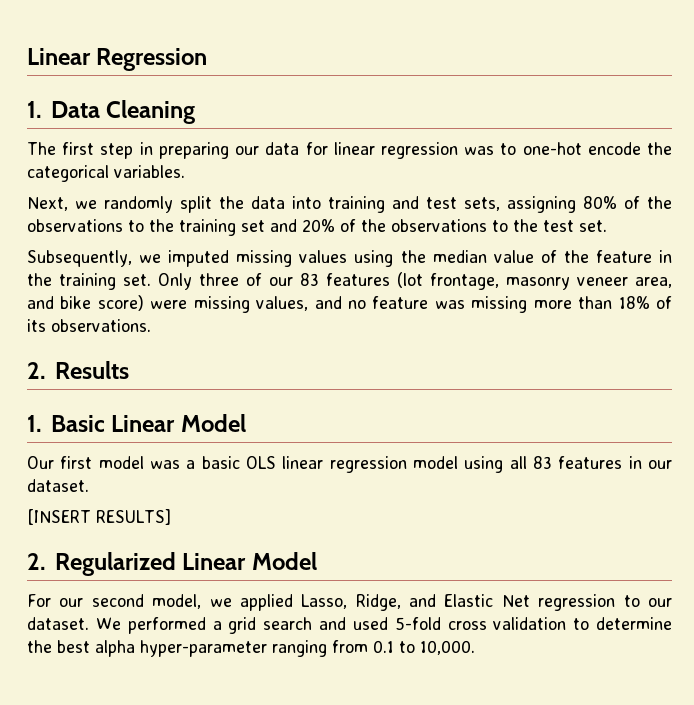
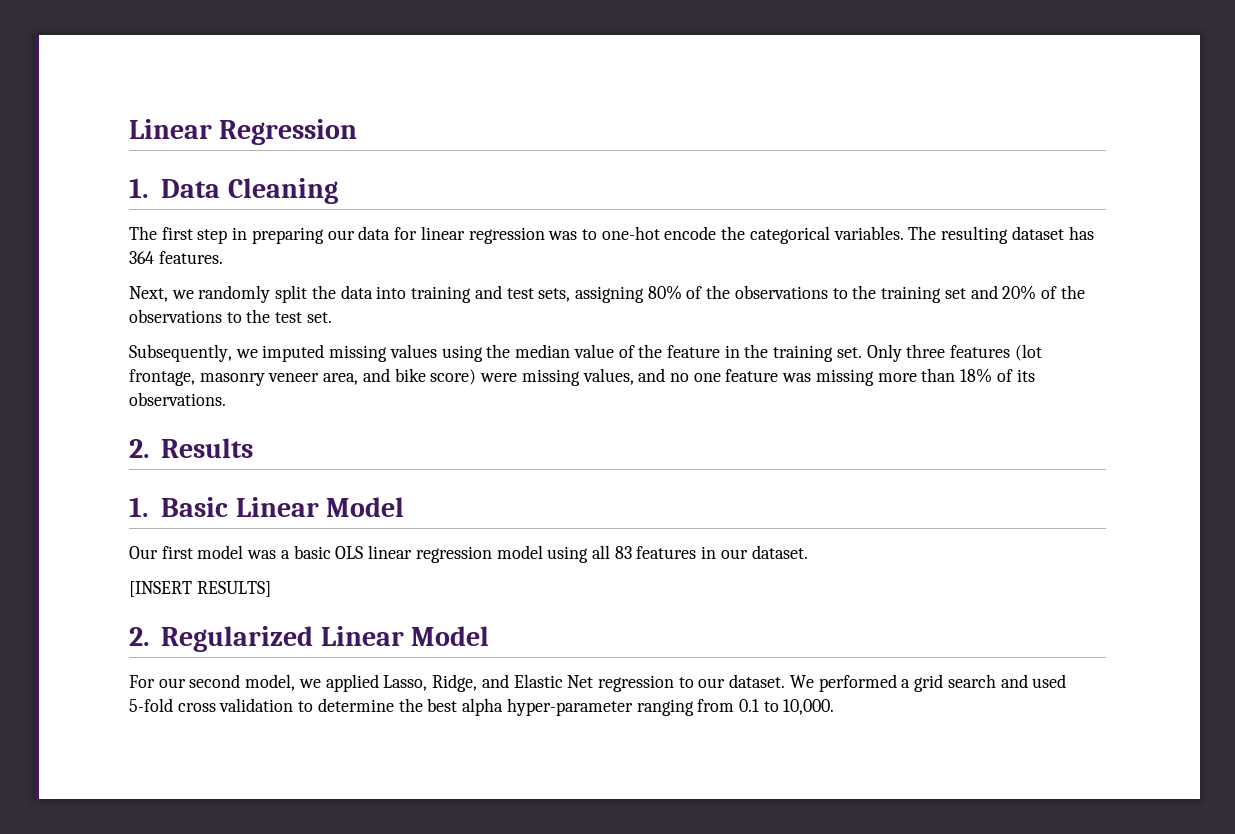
(185, 171) none -> [908,226,1094,244] [129,251,223,264] The resulting dataset has 364 features.
[246,273,319,286] of our 83 -> (946, 351) none
(366, 304) none -> [693,373,721,382] one

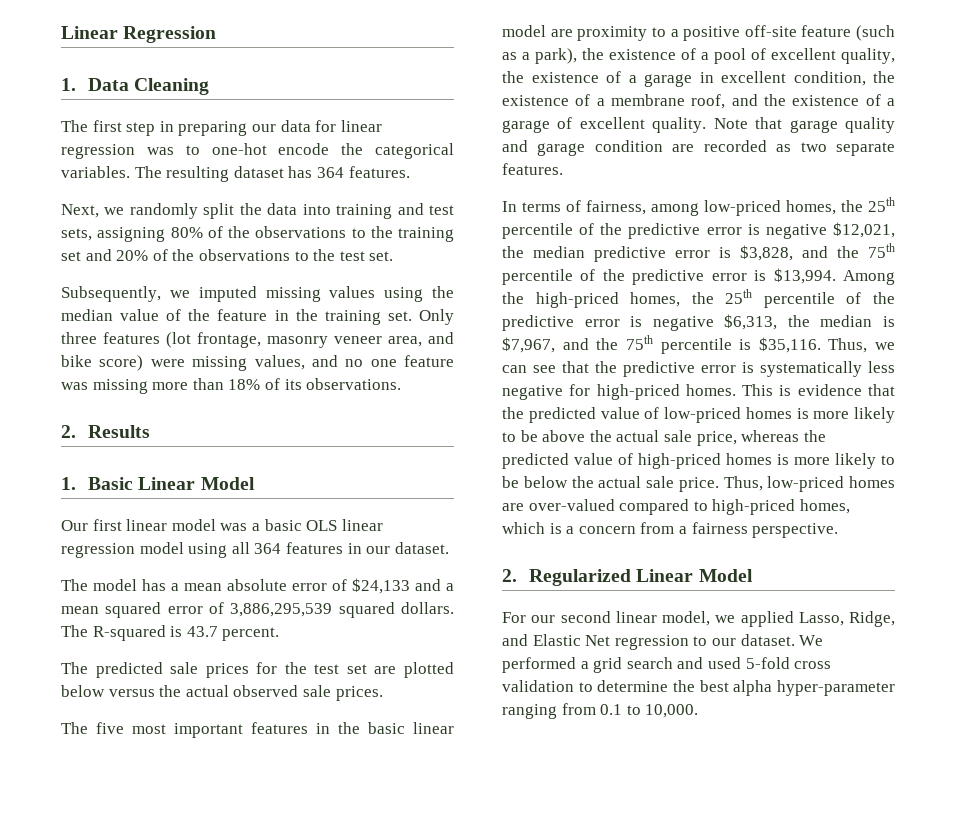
(193, 552) none -> [126,519,168,531] linear
[614,546,632,559] 83 -> [254,543,282,554] 364
[129,581,271,597] [INSERT RESULTS] -> [61,578,454,594] [61,602,454,618] [61,625,280,641] [61,662,454,678] [61,685,383,701] [61,722,454,738] [502,25,895,41] [502,48,895,64] [502,71,895,87] [502,94,895,109] [502,117,895,133] [502,140,895,156] [502,163,563,175] [502,197,895,216] [502,222,895,239] [502,243,895,262] [502,268,895,285] [502,289,895,308] [502,314,895,331] [502,335,895,354] [502,361,895,377] [502,384,895,400] [502,407,895,423] [502,430,826,446] [502,453,895,469] [502,476,895,492] [502,499,850,515] [502,522,839,538] The model has a mean absolute error of $24,133 and a mean squared error of 3,886,295,539 squared dollars. The R-squared is 43.7 percent. // The predicted sale prices for the test set are plotted below versus the actual observed sale prices. // The five most important features in the basic linear model are proximity to a positive off-site feature (such as a park), the existence of a pool of excellent quality, the existence of a garage in excellent condition, the existence of a membrane roof, and the existence of a garage of excellent quality. Note that garage quality and garage condition are recorded as two separate features. // In terms of fairness, among low-priced homes, the 25th percentile of the predictive error is negative $12,021, the median predictive error is $3,828, and the 75th percentile of the predictive error is $13,994. Among the high-priced homes, the 25th percentile of the predictive error is negative $6,313, the median is $7,967, and the 75th percentile is $35,116. Thus, we can see that the predictive error is systematically less negative for high-priced homes. This is evidence that the predicted value of low-priced homes is more likely to be above the actual sale price, whereas the predicted value of high-priced homes is more likely to be below the actual sale price. Thus, low-priced homes are over-valued compared to high-priced homes, which is a concern from a fairness perspective.
(241, 681) none -> [615,611,657,623] linear

